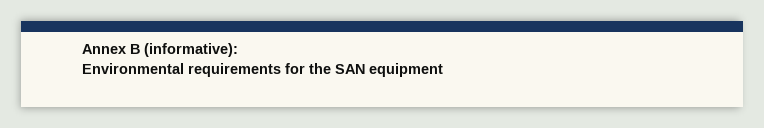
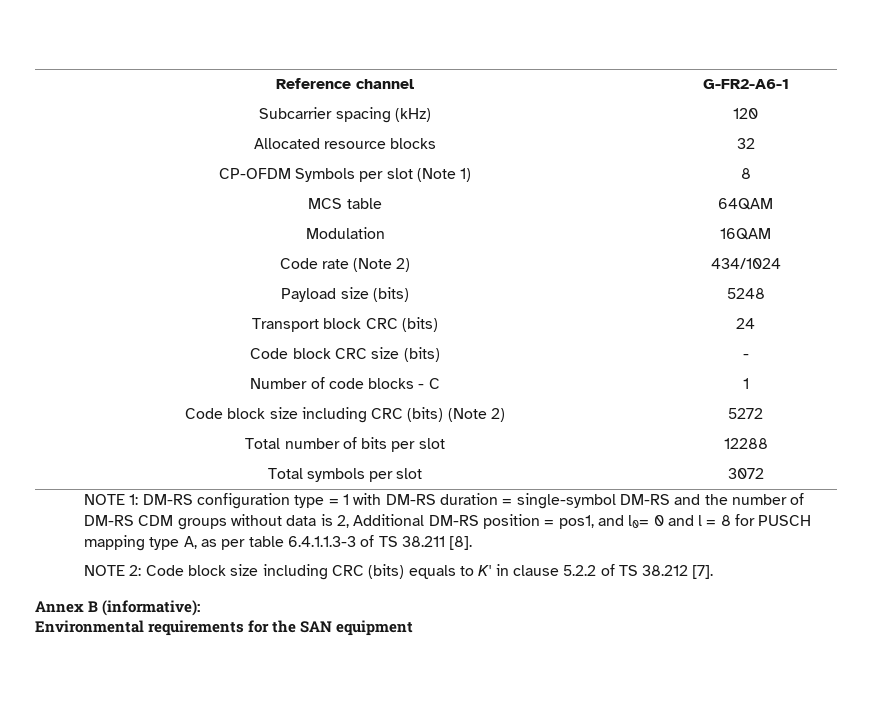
(82, 49) none -> [276,78,414,89] [702,79,789,89] [259,107,431,123] [733,108,758,119] [253,138,437,149] [736,138,755,149] [218,168,472,182] [740,168,751,179] [308,198,382,209] [718,198,773,210] [305,227,385,239] [720,228,771,240] [279,258,411,272] [710,258,781,269] [281,287,409,302] [726,288,765,299] [252,317,438,332] [736,318,755,329] [250,347,440,362] [742,354,749,359] [250,377,440,389] [742,378,749,389] [184,407,506,423] [728,408,763,419] [245,437,445,452] [723,438,768,449] [267,468,423,482] [727,468,764,479] [84,493,805,509] [84,514,812,530] [84,535,473,551] [84,564,714,580] Reference channel | G-FR2-A6-1 // Subcarrier spacing (kHz) | 120 // Allocated resource blocks | 32 // CP-OFDM Symbols per slot (Note 1) | 8 // MCS table | 64QAM // Modulation | 16QAM // Code rate (Note 2) | 434/1024 // Payload size (bits) | 5248 // Transport block CRC (bits) | 24 // Code block CRC size (bits) | - // Number of code blocks - C | 1 // Code block size including CRC (bits) (Note 2) | 5272 // Total number of bits per slot | 12288 // Total symbols per slot | 3072 // NOTE 1: DM-RS configuration type = 1 with DM-RS duration = single-symbol DM-RS and the number of DM-RS CDM groups without data is 2, Additional DM-RS position = pos1, and l0= 0 and l = 8 for PUSCH mapping type A, as per table 6.4.1.1.3-3 of TS 38.211 [8]. // NOTE 2: Code block size including CRC (bits) equals to K' in clause 5.2.2 of TS 38.212 [7]. //

